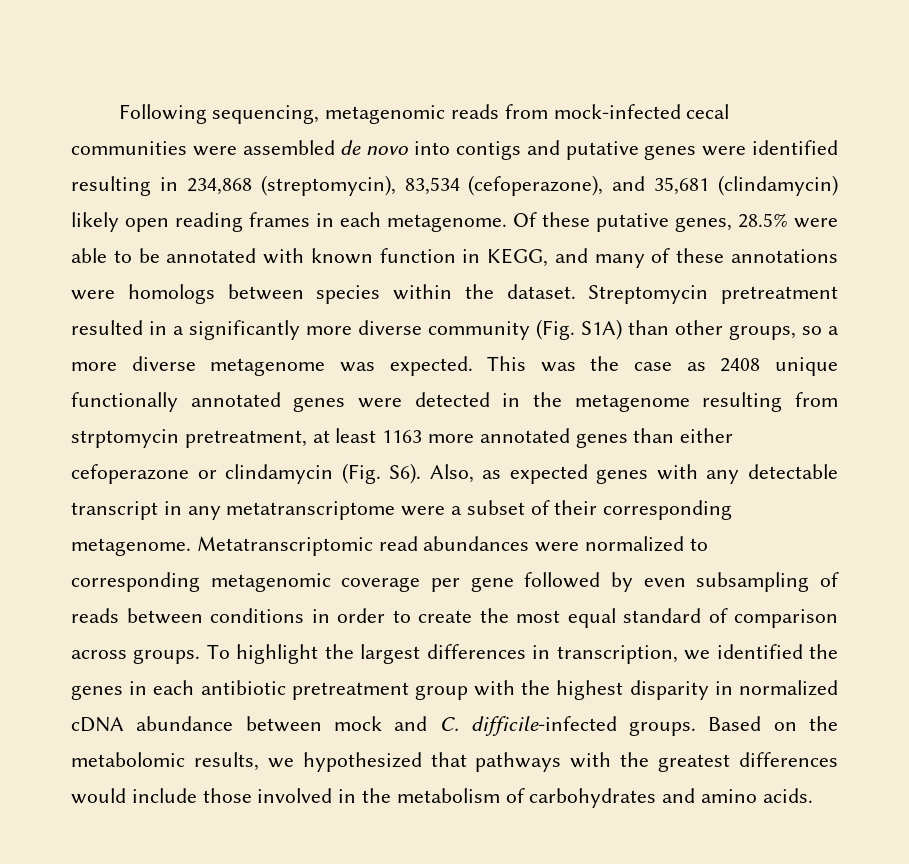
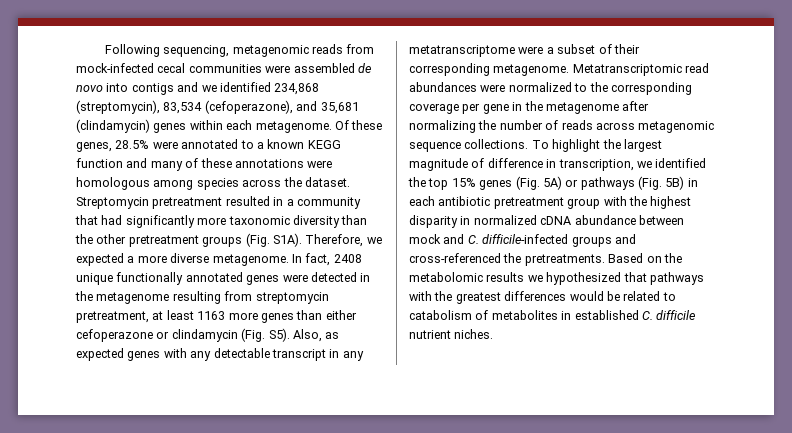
[565,140,839,160] [71,176,178,196] putative genes were identified resulting in -> [201,82,271,92] we identified
[71,212,334,232] likely open reading frames in -> [153,120,223,133] genes within
[596,213,669,232] putative -> (383, 125) none
[71,248,549,267] able to be annotated with known function in KEGG, -> [181,139,341,149] [76,158,123,168] annotated to a known KEGG function
[127,284,452,304] homologs between species within -> [76,177,282,190] homologous among species across
[189,319,839,340] [71,356,706,376] significantly more diverse community (Fig. S1A) than other groups, so a more diverse metagenome was expected. This was the case as -> [296,197,361,209] [75,215,368,228] [75,233,382,247] [76,253,331,266] community that had significantly more taxonomic diversity than the other pretreatment groups (Fig. S1A). Therefore, we expected a more diverse metagenome. In fact,
[71,429,179,448] strptomycin -> [255,292,329,304] streptomycin
[479,428,570,443] annotated -> (258, 316) none
[389,463,422,484] S6). -> [268,328,290,342] S5).
[71,572,331,592] corresponding metagenomic -> [589,82,692,95] the corresponding
[524,572,839,592] [71,608,838,628] [71,649,201,664] followed by even subsampling of reads between conditions in order to create the most equal standard of comparison across groups. -> [512,101,650,114] [409,120,715,133] [409,139,529,152] in the metagenome after normalizing the number of reads across metagenomic sequence collections.
[426,644,526,659] differences -> [409,158,543,171] magnitude of difference
[71,685,123,700] genes -> [428,176,685,190] top 15% genes (Fig. 5A) or pathways (Fig. 5B)
[629,721,697,736] groups. -> [571,234,636,247] [409,253,605,266] groups and cross-referenced the pretreatments.
[193,752,259,771] results, -> [486,272,525,282] results
[131,788,813,808] include those involved in the metabolism of carbohydrates and amino acids. -> [606,291,676,301] [409,310,697,320] [409,329,494,339] be related to catabolism of metabolites in established C. difficile nutrient niches.

